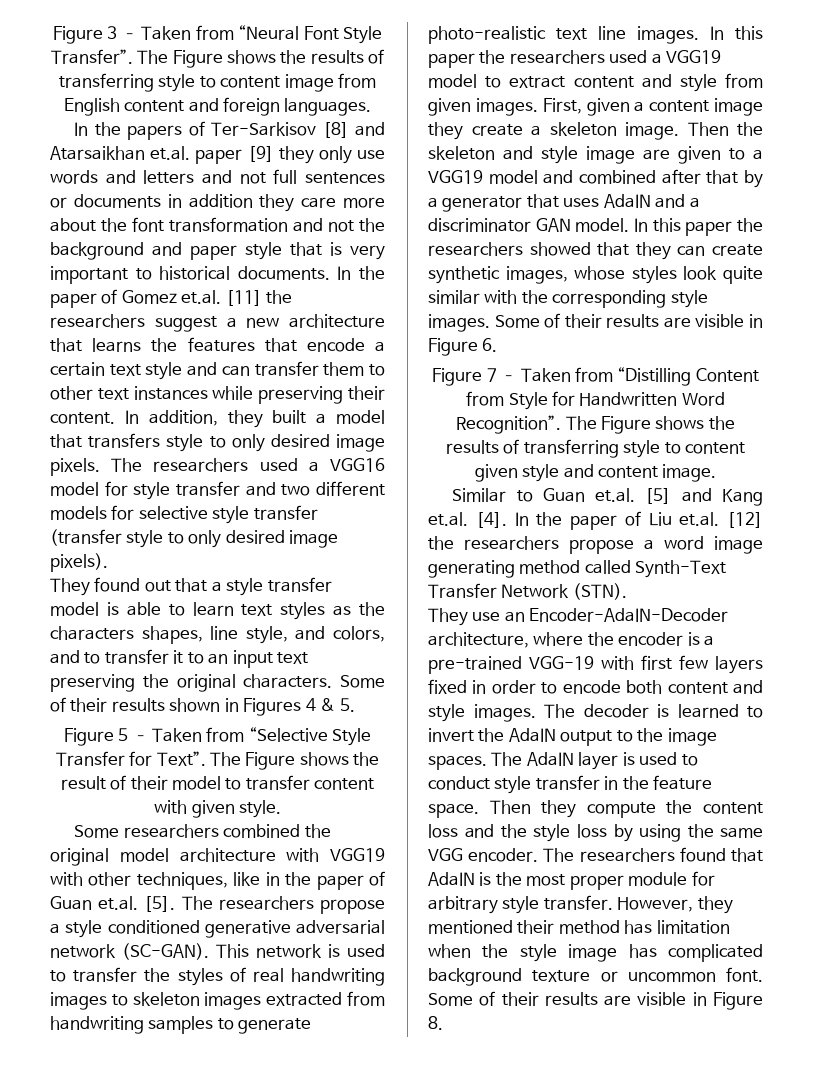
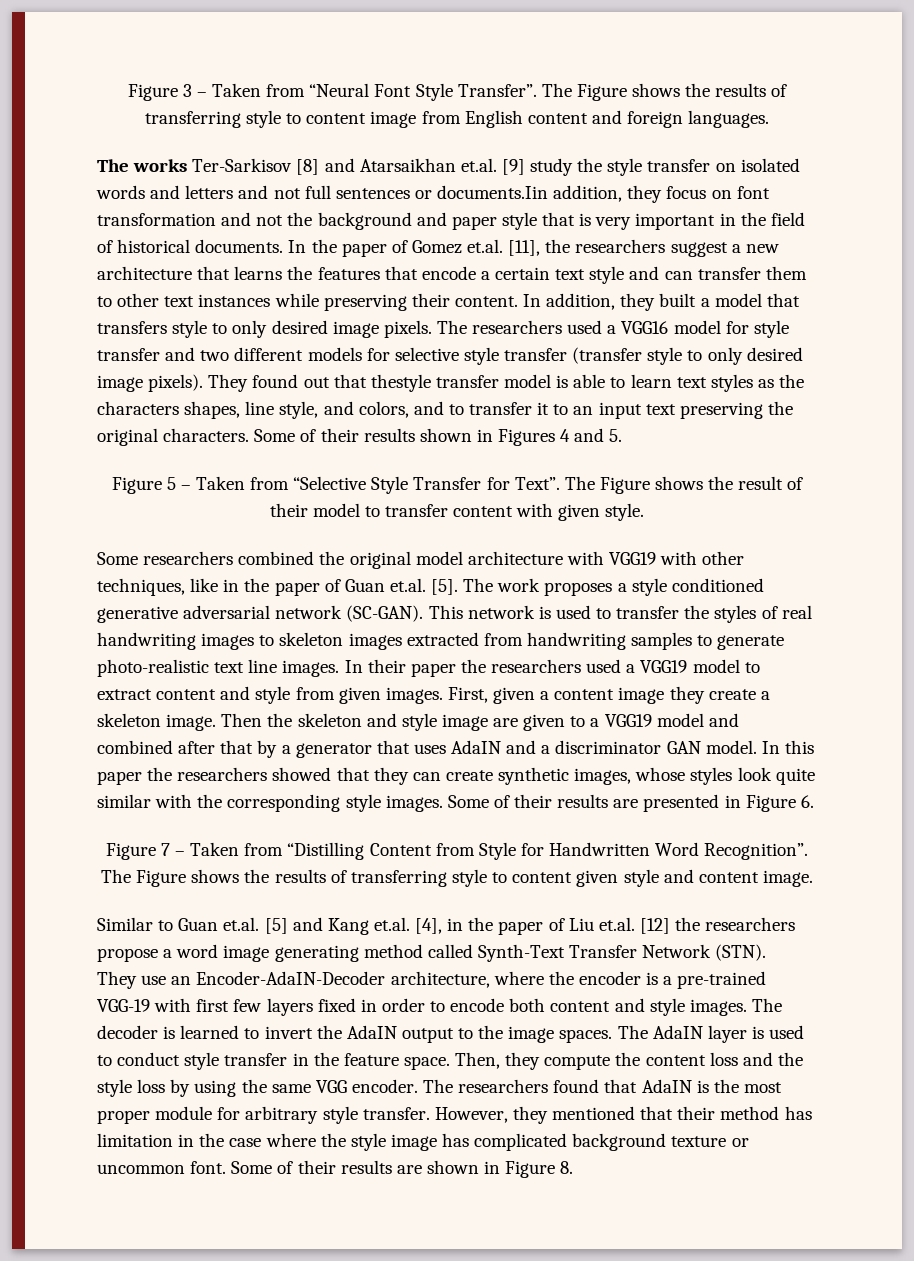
[74,121,205,140] In the papers of -> [97,159,188,172] The works
[195,146,385,164] paper [9] they only use -> [501,158,800,176] [9] study the style transfer on isolated
[73,194,385,212] [50,218,128,232] documents in addition they care more about the -> [437,185,732,203] documents.Iin addition, they focus on
[135,268,152,280] to -> [719,212,805,226] [97,240,113,253] in the field of
[225,290,262,306] [11] -> [508,240,541,256] [11],
(108, 562) // -> (204, 383) none
[211,578,264,596] a style -> [370,374,431,392] thestyle
[320,698,336,711] & -> [574,428,605,442] and
[218,896,385,914] researchers propose -> [497,578,613,596] work proposes
[735,26,763,40] this -> [367,659,406,673] their
[695,314,745,328] visible -> [643,794,720,812] presented
[475,512,529,528] [4]. In -> [415,918,464,934] [4], in
[489,800,531,814] Then -> [455,1052,501,1069] Then,
(513, 927) none -> [640,1106,674,1120] that
[428,944,471,958] when -> [178,1133,316,1147] in the case where
[637,992,687,1006] visible -> [426,1160,479,1174] shown

